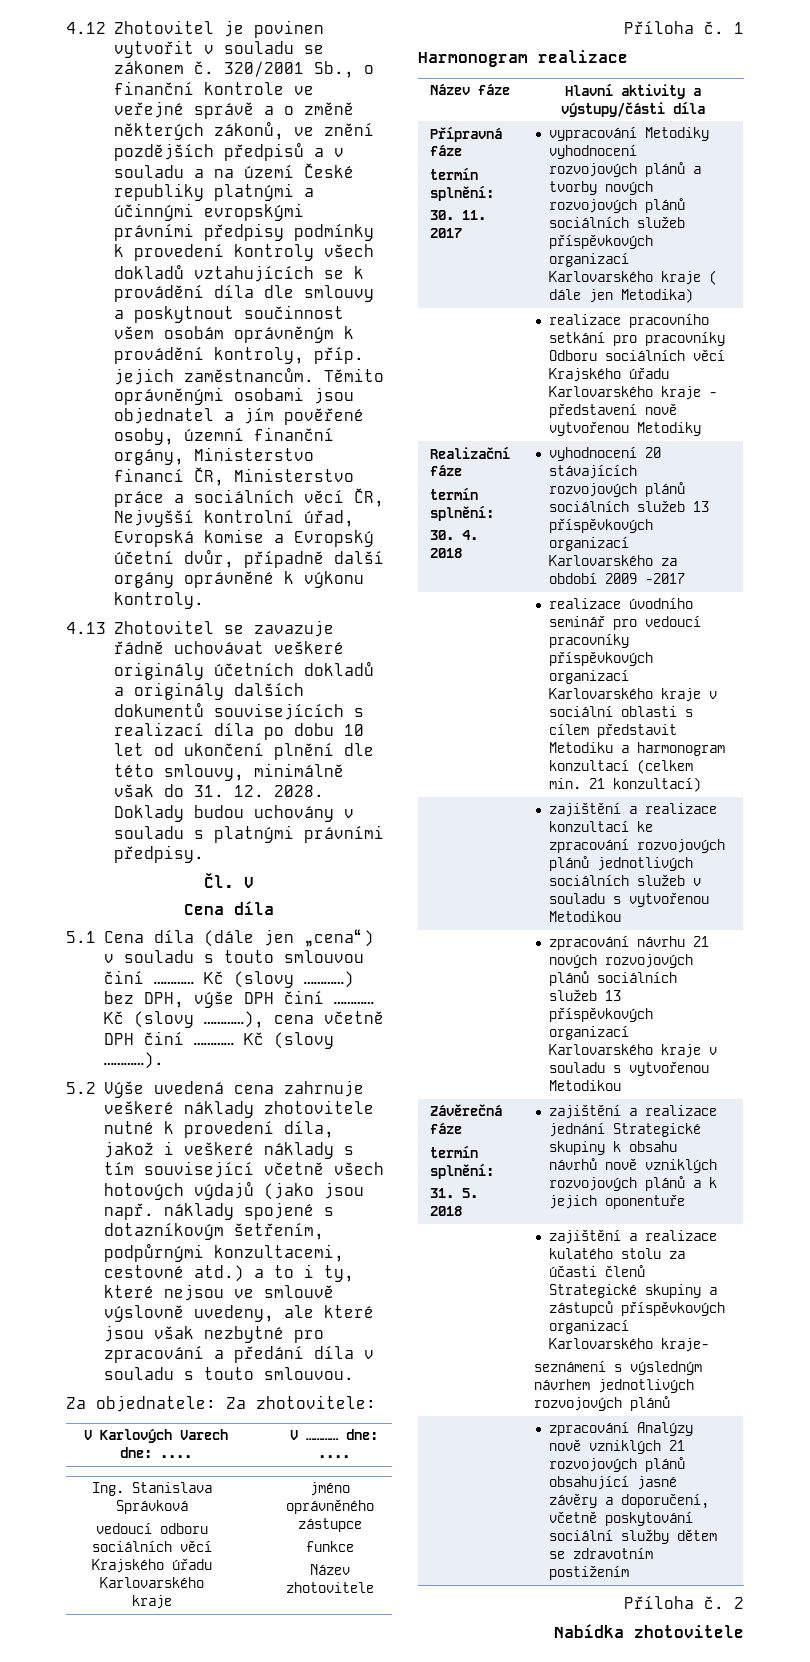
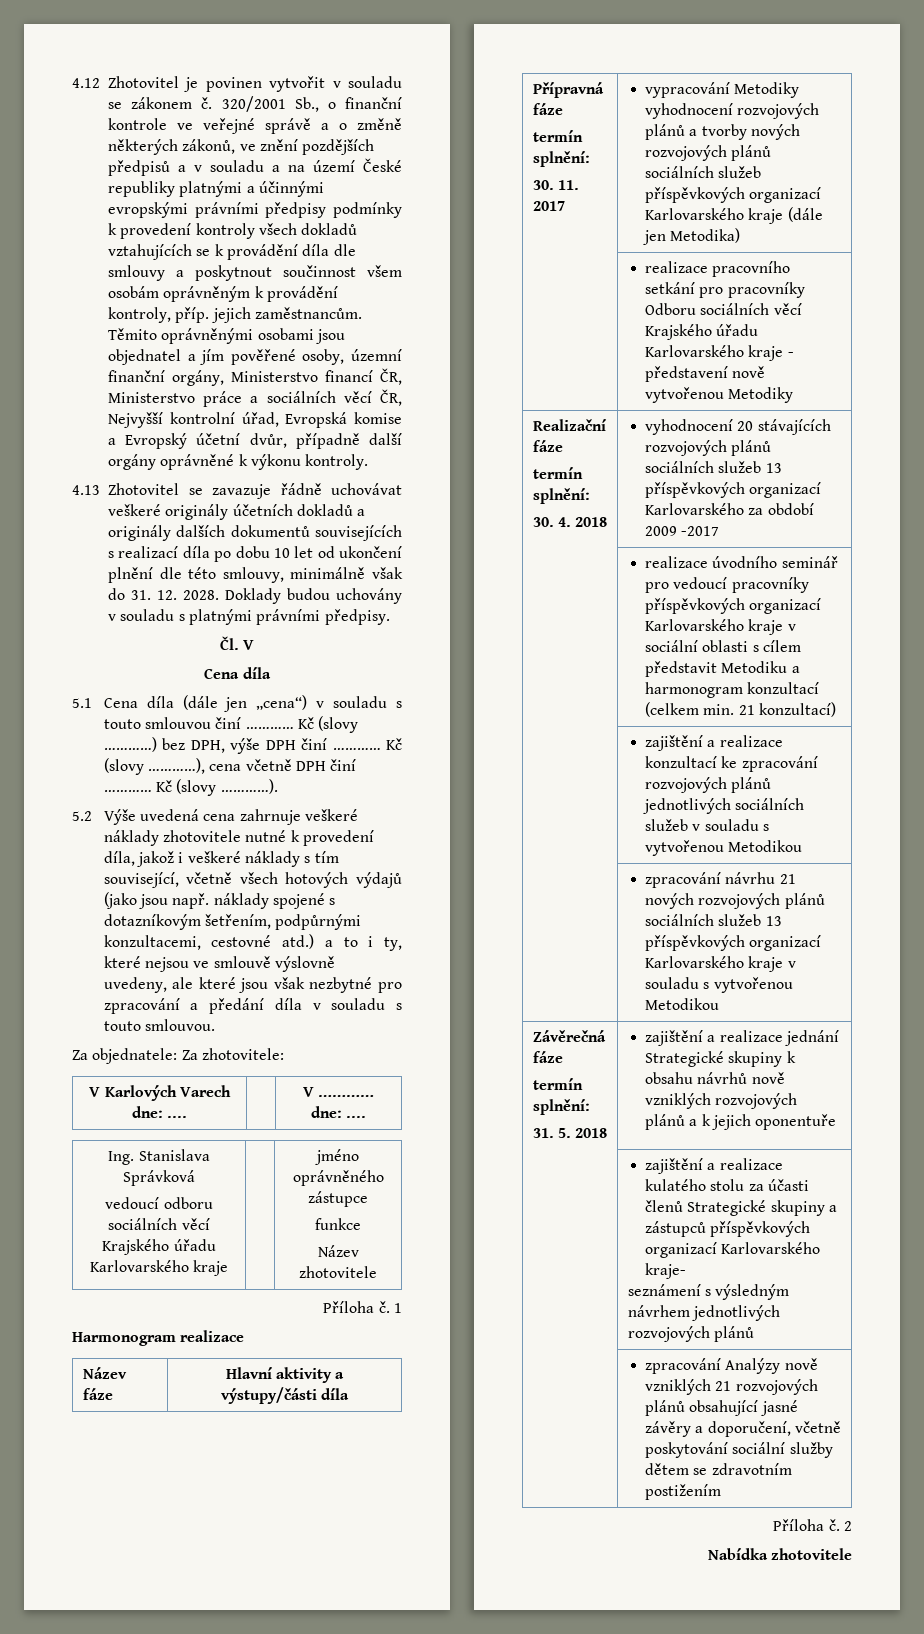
[143,1161,254,1178] související -> [103,872,179,888] související,
[708,270,717,285] [548,289,581,300] ( dále -> [787,207,823,222] (dále

